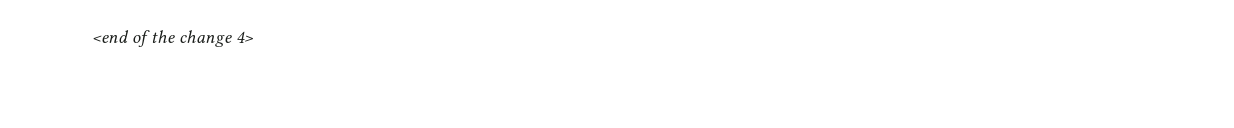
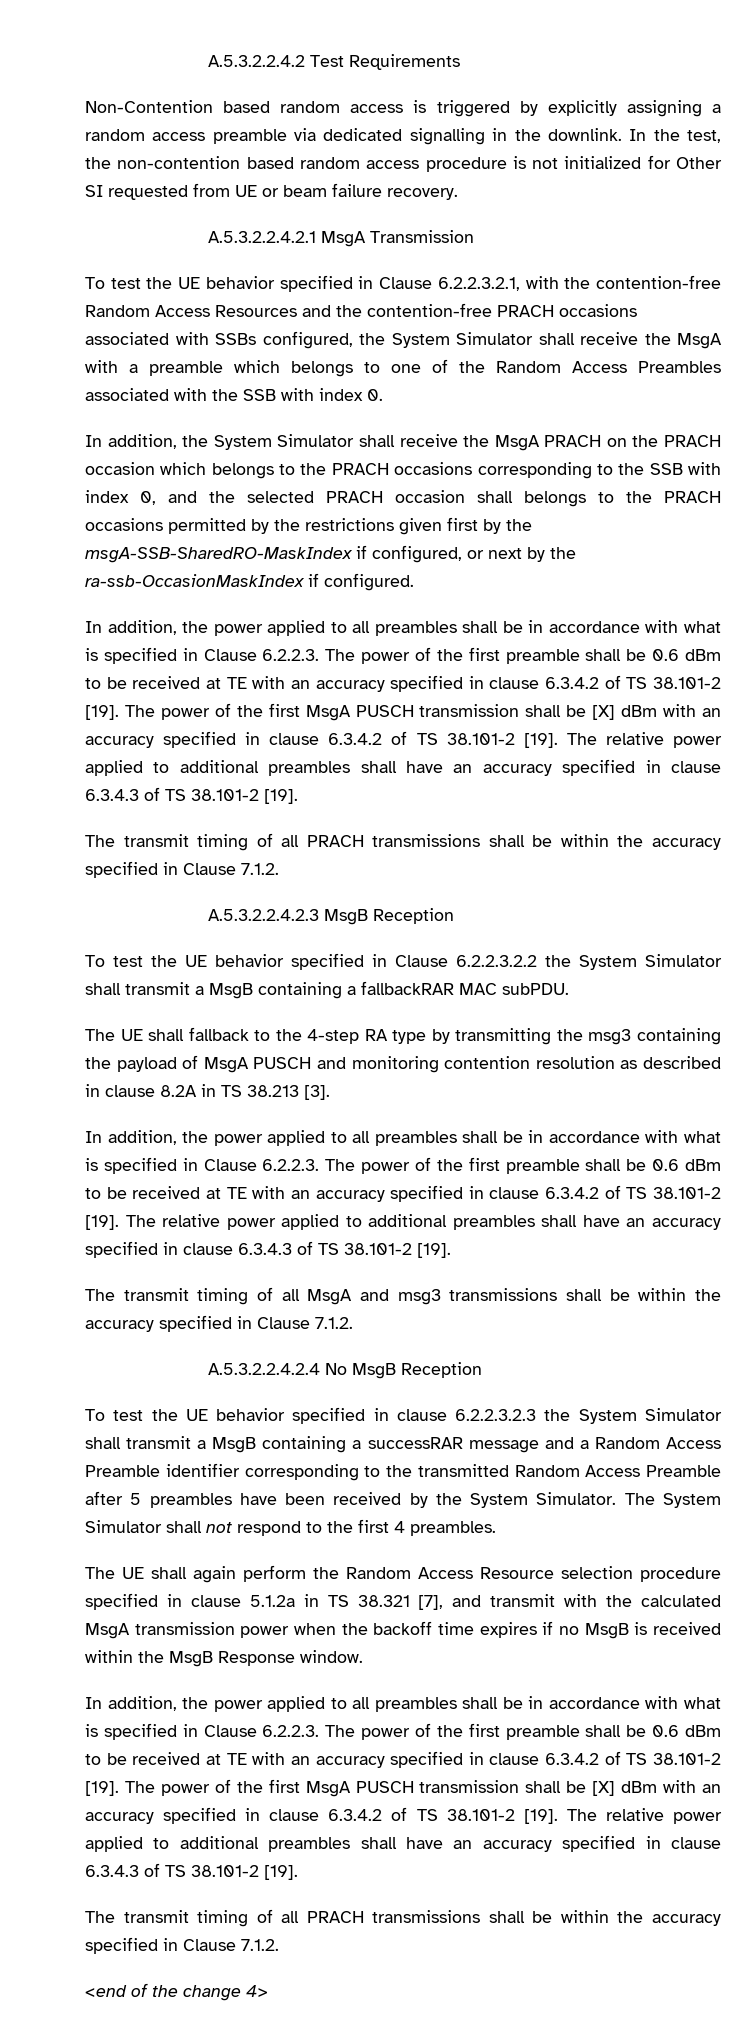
(92, 36) none -> [208,54,461,70] [85,100,721,117] [85,128,722,145] [85,155,722,172] [85,183,458,200] [208,230,475,247] [85,275,722,292] [85,303,637,317] [85,331,722,349] [85,359,721,377] [85,388,383,401] [85,434,722,451] [85,462,722,479] [85,490,721,507] [85,517,532,535] [85,545,576,563] [85,573,414,591] [85,620,722,636] [85,647,721,664] [85,675,721,692] [85,703,722,721] [85,731,722,748] [85,759,721,776] [85,787,298,804] [85,833,721,851] [85,861,279,878] [208,908,455,925] [85,953,722,970] [85,981,569,999] [85,1027,722,1045] [85,1055,722,1073] [85,1084,330,1100] [85,1130,722,1146] [85,1157,721,1174] [85,1185,721,1202] [85,1214,721,1230] [85,1241,451,1258] [85,1287,721,1305] [85,1315,353,1332] [208,1362,483,1379] [85,1407,722,1424] [85,1436,721,1453] [85,1463,721,1481] [85,1491,721,1508] [85,1519,496,1536] [85,1565,721,1583] [85,1593,721,1610] [85,1621,721,1639] [85,1650,363,1667] [85,1696,722,1712] [85,1723,721,1740] [85,1751,721,1768] [85,1779,722,1797] [85,1807,722,1824] [85,1835,721,1852] [85,1863,298,1880] [85,1909,721,1927] [85,1937,279,1954] A.5.3.2.2.4.2 Test Requirements // Non-Contention based random access is triggered by explicitly assigning a random access preamble via dedicated signalling in the downlink. In the test, the non-contention based random access procedure is not initialized for Other SI requested from UE or beam failure recovery. // A.5.3.2.2.4.2.1 MsgA Transmission // To test the UE behavior specified in Clause 6.2.2.3.2.1, with the contention-free Random Access Resources and the contention-free PRACH occasions associated with SSBs configured, the System Simulator shall receive the MsgA with a preamble which belongs to one of the Random Access Preambles associated with the SSB with index 0. // In addition, the System Simulator shall receive the MsgA PRACH on the PRACH occasion which belongs to the PRACH occasions corresponding to the SSB with index 0, and the selected PRACH occasion shall belongs to the PRACH occasions permitted by the restrictions given first by the msgA-SSB-SharedRO-MaskIndex if configured, or next by the ra-ssb-OccasionMaskIndex if configured. // In addition, the power applied to all preambles shall be in accordance with what is specified in Clause 6.2.2.3. The power of the first preamble shall be 0.6 dBm to be received at TE with an accuracy specified in clause 6.3.4.2 of TS 38.101-2 [19]. The power of the first MsgA PUSCH transmission shall be [X] dBm with an accuracy specified in clause 6.3.4.2 of TS 38.101-2 [19]. The relative power applied to additional preambles shall have an accuracy specified in clause 6.3.4.3 of TS 38.101-2 [19]. // The transmit timing of all PRACH transmissions shall be within the accuracy specified in Clause 7.1.2. // A.5.3.2.2.4.2.3 MsgB Reception // To test the UE behavior specified in Clause 6.2.2.3.2.2 the System Simulator shall transmit a MsgB containing a fallbackRAR MAC subPDU. // The UE shall fallback to the 4-step RA type by transmitting the msg3 containing the payload of MsgA PUSCH and monitoring contention resolution as described in clause 8.2A in TS 38.213 [3]. // In addition, the power applied to all preambles shall be in accordance with what is specified in Clause 6.2.2.3. The power of the first preamble shall be 0.6 dBm to be received at TE with an accuracy specified in clause 6.3.4.2 of TS 38.101-2 [19]. The relative power applied to additional preambles shall have an accuracy specified in clause 6.3.4.3 of TS 38.101-2 [19]. // The transmit timing of all MsgA and msg3 transmissions shall be within the accuracy specified in Clause 7.1.2. // A.5.3.2.2.4.2.4 No MsgB Reception // To test the UE behavior specified in clause 6.2.2.3.2.3 the System Simulator shall transmit a MsgB containing a successRAR message and a Random Access Preamble identifier corresponding to the transmitted Random Access Preamble after 5 preambles have been received by the System Simulator. The System Simulator shall not respond to the first 4 preambles. // The UE shall again perform the Random Access Resource selection procedure specified in clause 5.1.2a in TS 38.321 [7], and transmit with the calculated MsgA transmission power when the backoff time expires if no MsgB is received within the MsgB Response window. // In addition, the power applied to all preambles shall be in accordance with what is specified in Clause 6.2.2.3. The power of the first preamble shall be 0.6 dBm to be received at TE with an accuracy specified in clause 6.3.4.2 of TS 38.101-2 [19]. The power of the first MsgA PUSCH transmission shall be [X] dBm with an accuracy specified in clause 6.3.4.2 of TS 38.101-2 [19]. The relative power applied to additional preambles shall have an accuracy specified in clause 6.3.4.3 of TS 38.101-2 [19]. // The transmit timing of all PRACH transmissions shall be within the accuracy specified in Clause 7.1.2. //

